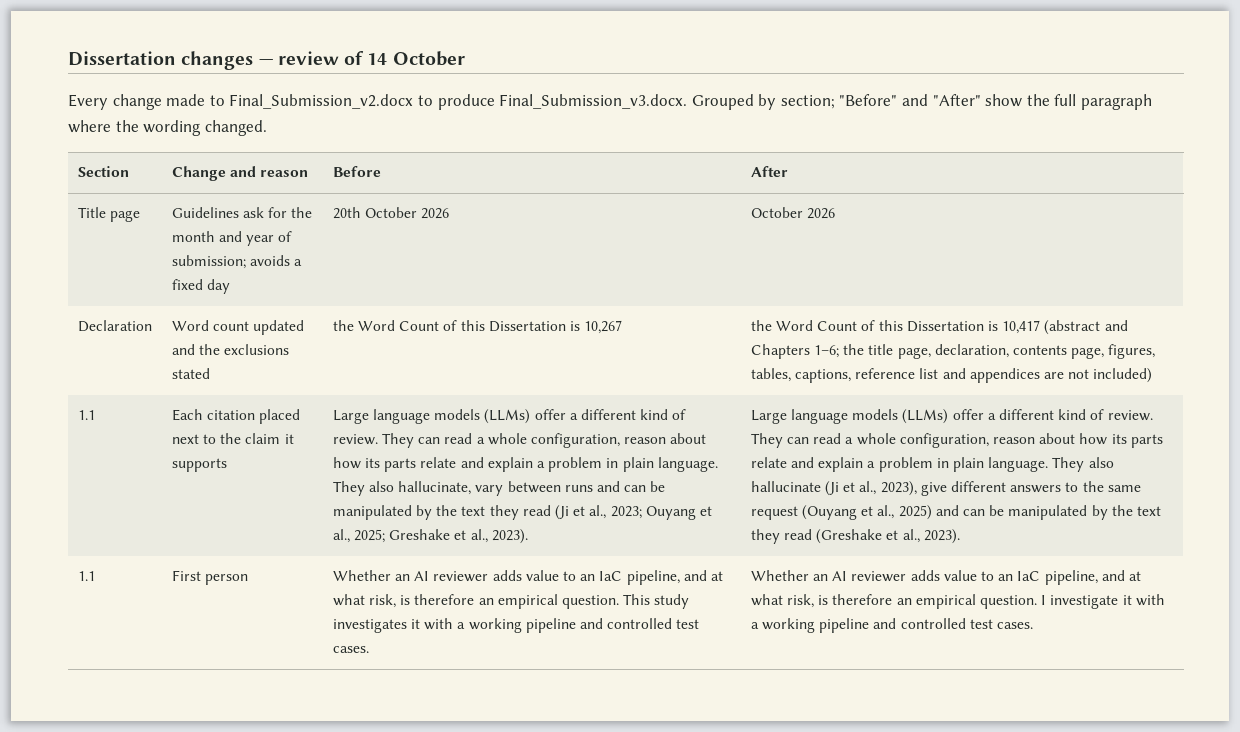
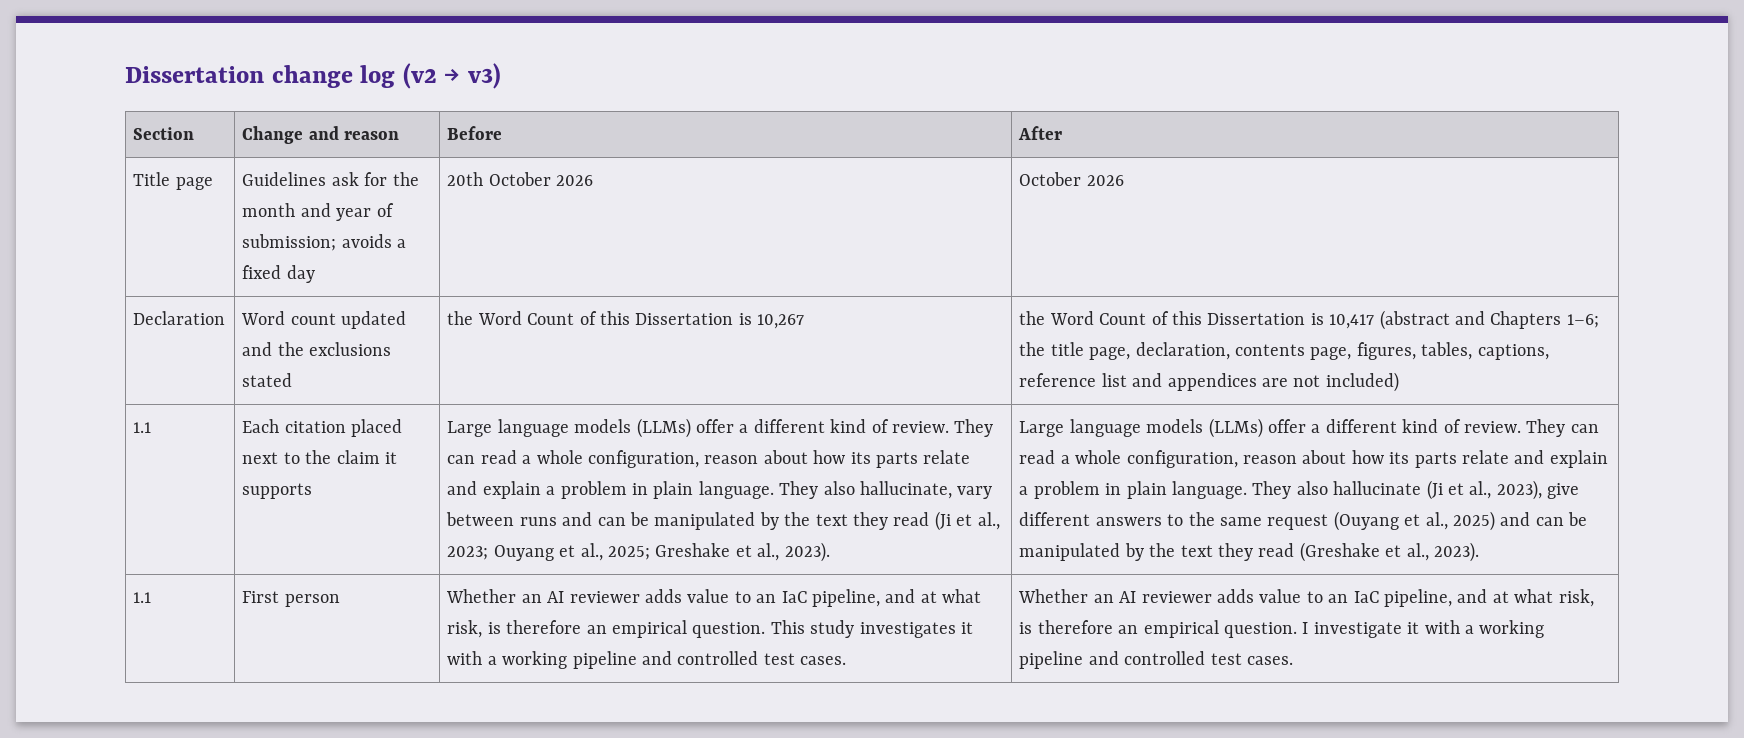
[68,51,465,70] [68,94,1153,110] [68,120,267,136] Dissertation changes — review of 14 October // Every change made to Final_Submission_v2.docx to produce Final_Submission_v3.docx. Grouped by section; "Before" and "After" show the full paragraph where the wording changed. -> [125,63,501,89] Dissertation change log (v2 → v3)

